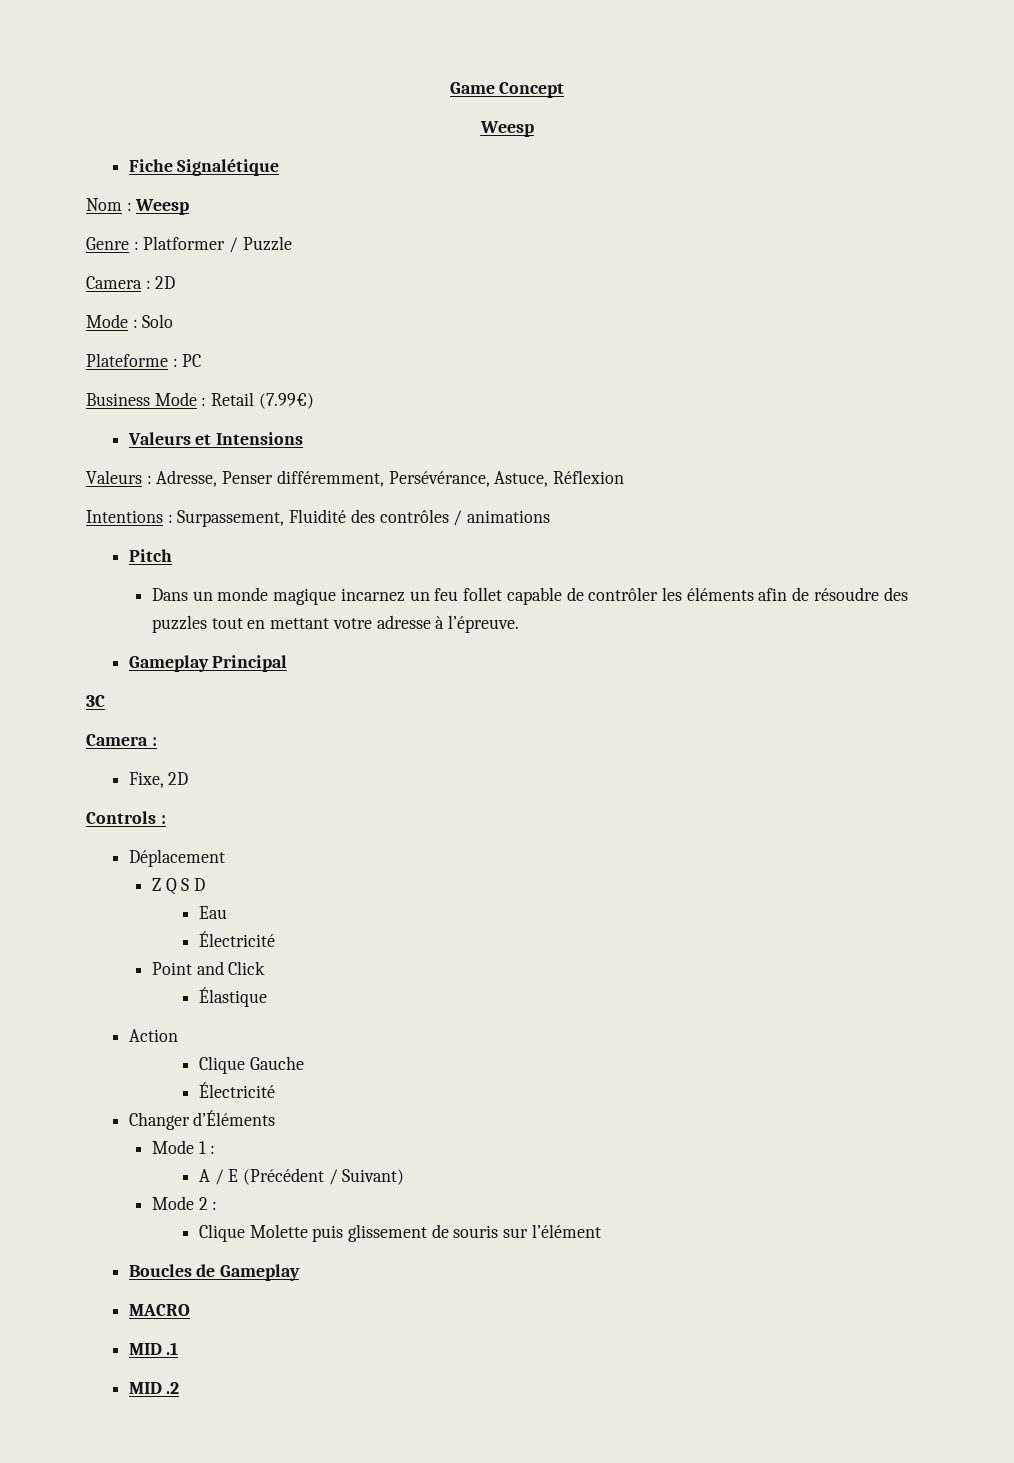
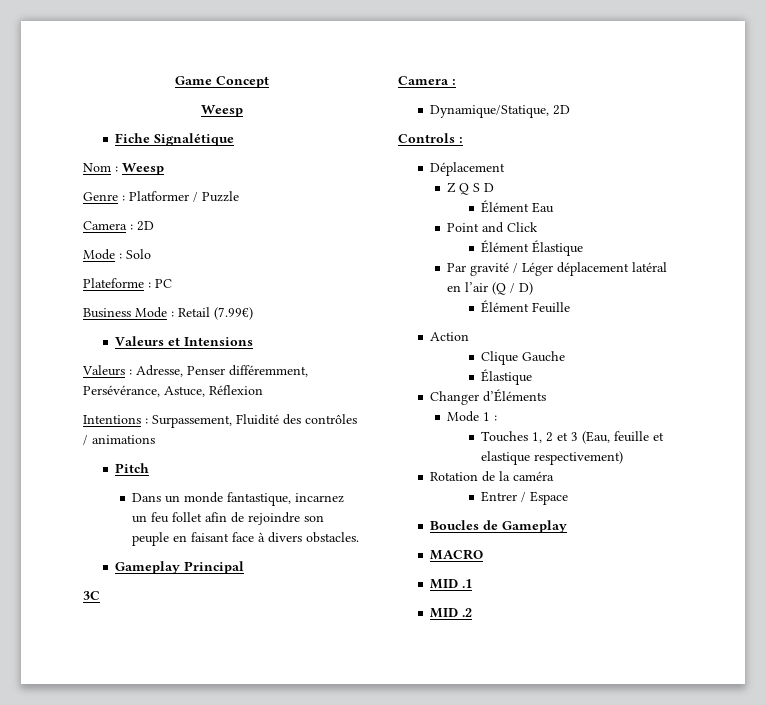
[273,588,337,605] magique -> [227,492,292,506] fantastique,
[506,587,908,605] [152,615,520,633] capable de contrôler les éléments afin de résoudre des puzzles tout en mettant votre adresse à l’épreuve. -> [205,512,325,525] [132,532,360,546] afin de rejoindre son peuple en faisant face à divers obstacles.
[128,772,164,788] Fixe, -> [430,105,550,118] Dynamique/Statique,
(206, 884) none -> [481,200,530,213] Élément
[198,931,275,947] // Électricité -> (555, 207) none
[198,987,267,1007] Élastique -> [481,240,584,256] [447,262,668,276] [447,282,534,295] [481,300,571,313] Élément Élastique // Par gravité / Léger déplacement latéral en l’air (Q / D) // Élément Feuille
[198,1082,275,1098] Électricité -> [481,369,533,385] Élastique
[198,1168,405,1185] [152,1196,218,1210] [198,1224,601,1242] A / E (Précédent / Suivant) // Mode 2 : // Clique Molette puis glissement de souris sur l’élément -> [481,431,665,444] [481,451,624,465] [430,471,555,482] [481,491,569,505] Touches 1, 2 et 3 (Eau, feuille et elastique respectivement) // Rotation de la caméra // Entrer / Espace

